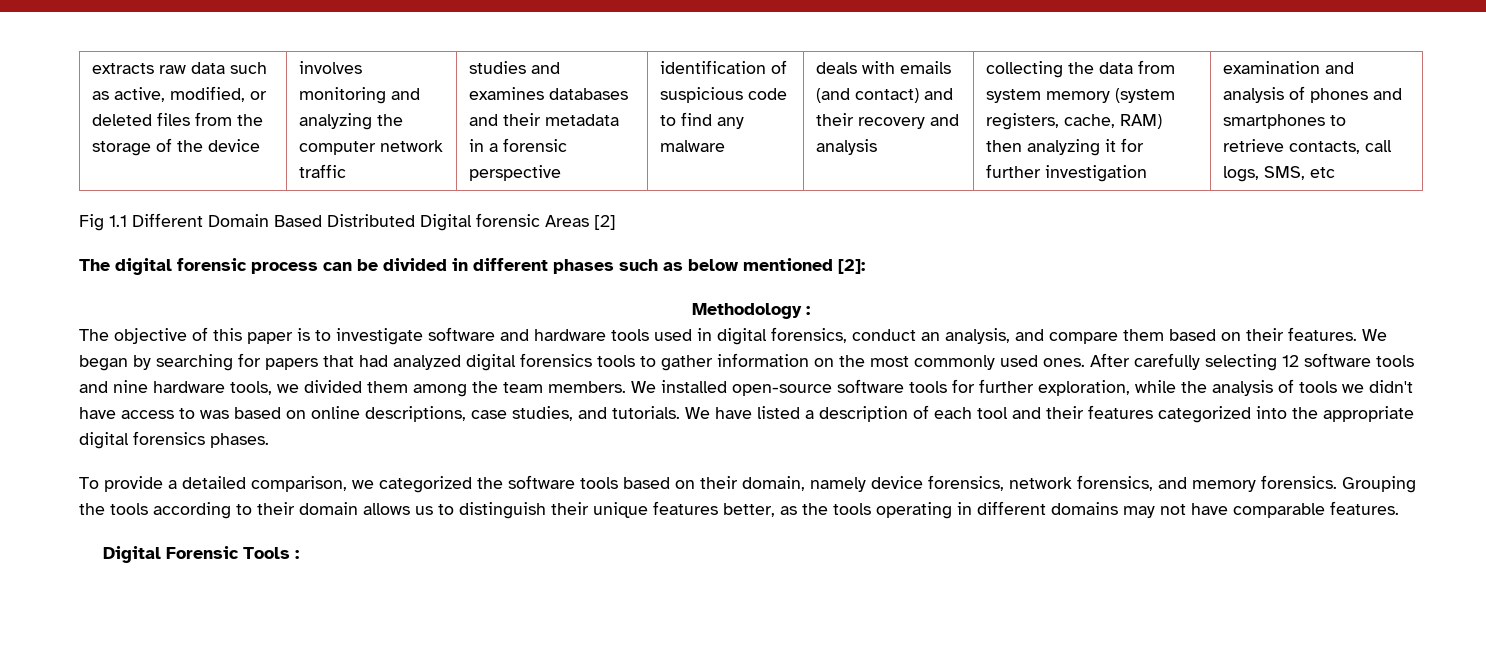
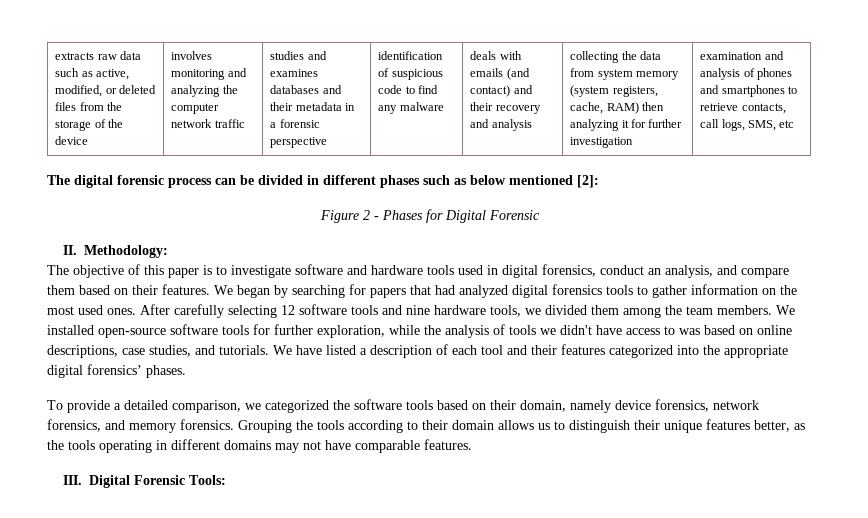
[79,213,616,231] // Fig 1.1 Different Domain Based Distributed Digital forensic Areas [2] -> (795, 124) none
[692,303,810,319] Methodology : -> [319,209,540,223] [62,245,168,258] Figure 2 - Phases for Digital Forensic // II. Methodology:
[914,355,995,370] commonly -> (74, 310) none
[133,431,205,445] forensics -> [87,364,142,375] forensics’
[103,546,300,563] Digital Forensic Tools : -> [62,475,226,488] III. Digital Forensic Tools:

